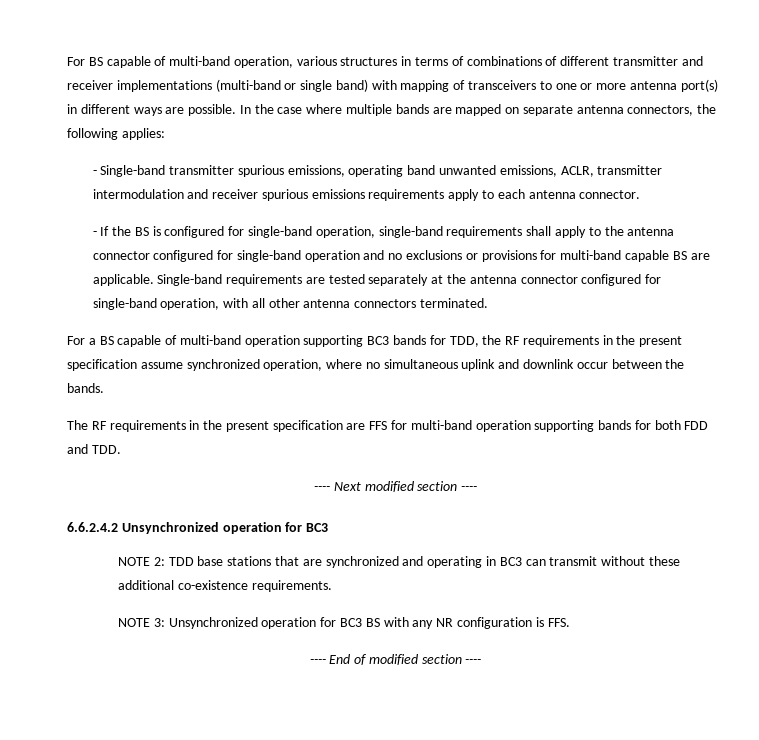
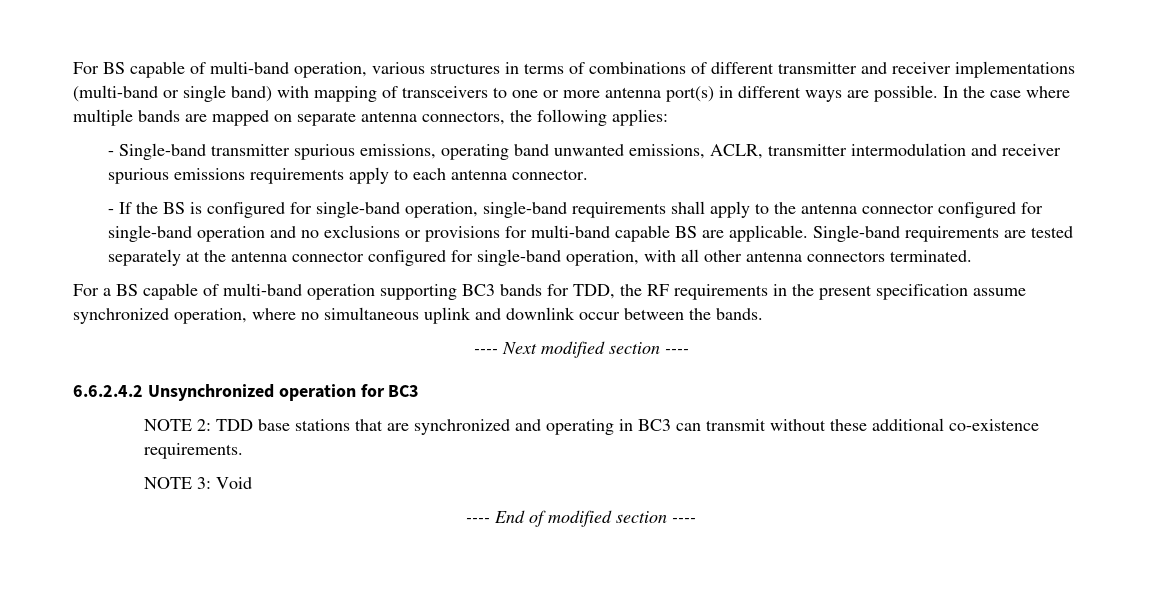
[67,420,709,432] [67,444,121,454] // The RF requirements in the present specification are FFS for multi-band operation supporting bands for both FDD and TDD. -> (763, 314) none
[168,617,570,629] Unsynchronized operation for BC3 BS with any NR configuration is FFS. -> [215,477,252,489] Void

